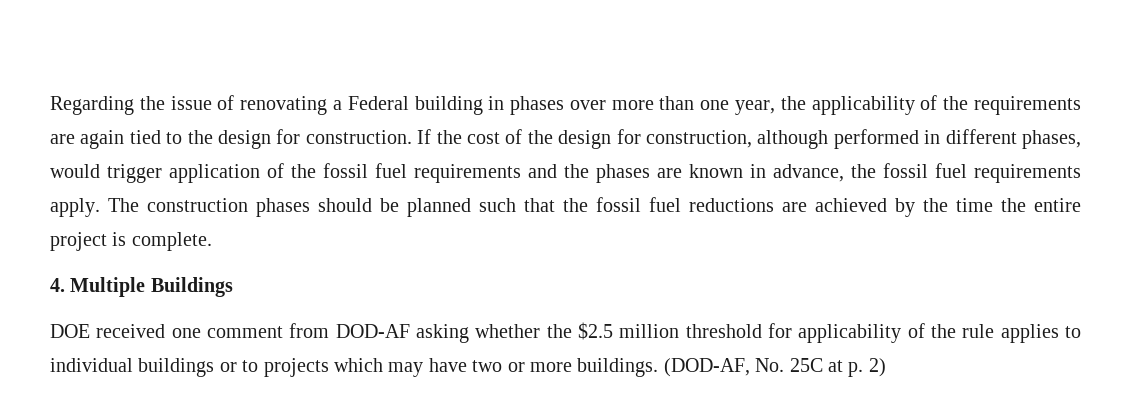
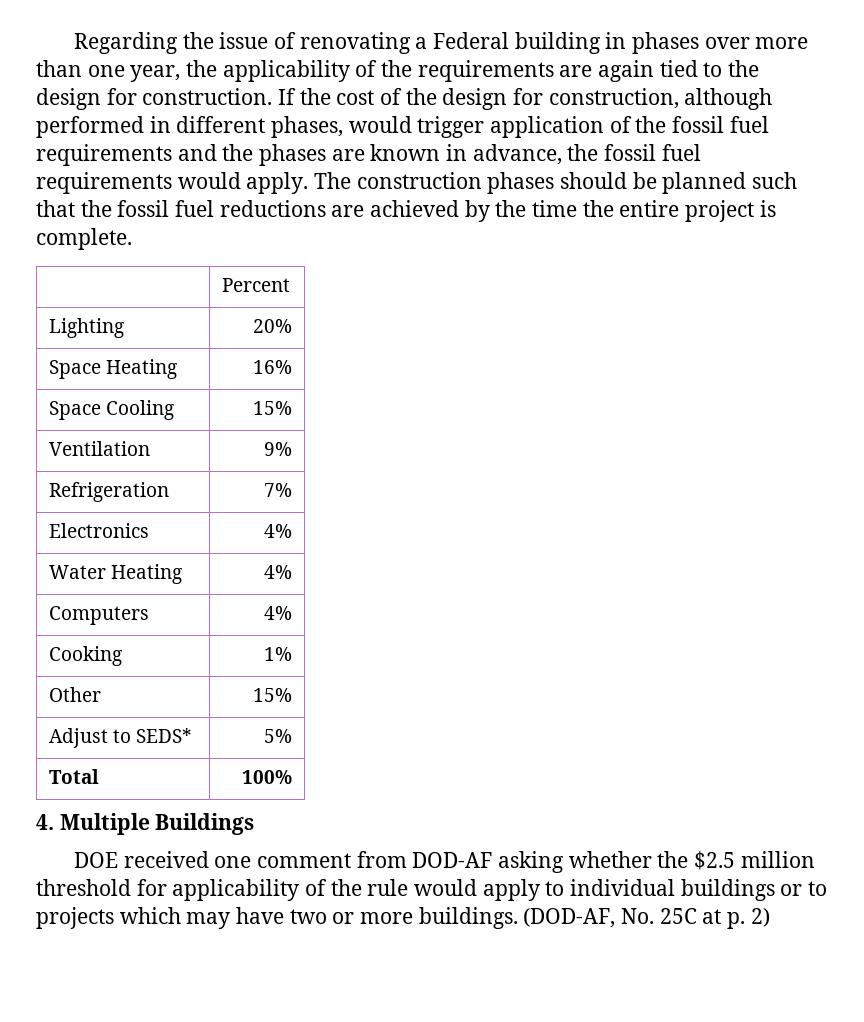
(1081, 173) none -> [177,172,241,189] would
(212, 241) none -> [221,278,290,292] [48,318,124,338] [253,319,293,333] [48,359,178,379] [253,360,293,374] [48,400,175,420] [253,401,293,415] [48,441,150,456] [264,442,293,456] [48,482,169,502] [264,483,293,497] [48,523,149,538] [264,524,293,538] [48,564,183,584] [264,565,293,579] [48,606,149,625] [264,606,293,620] [48,646,122,666] [264,647,293,661] [48,687,101,702] [253,688,293,702] [48,728,193,748] [264,729,293,743] [48,769,99,784] [242,770,293,784] // | Percent // Lighting | 20% // Space Heating | 16% // Space Cooling | 15% // Ventilation | 9% // Refrigeration | 7% // Electronics | 4% // Water Heating | 4% // Computers | 4% // Cooking | 1% // Other | 15% // Adjust to SEDS* | 5% // Total | 100%
[1000,324,1059,343] applies -> [414,879,540,901] would apply

